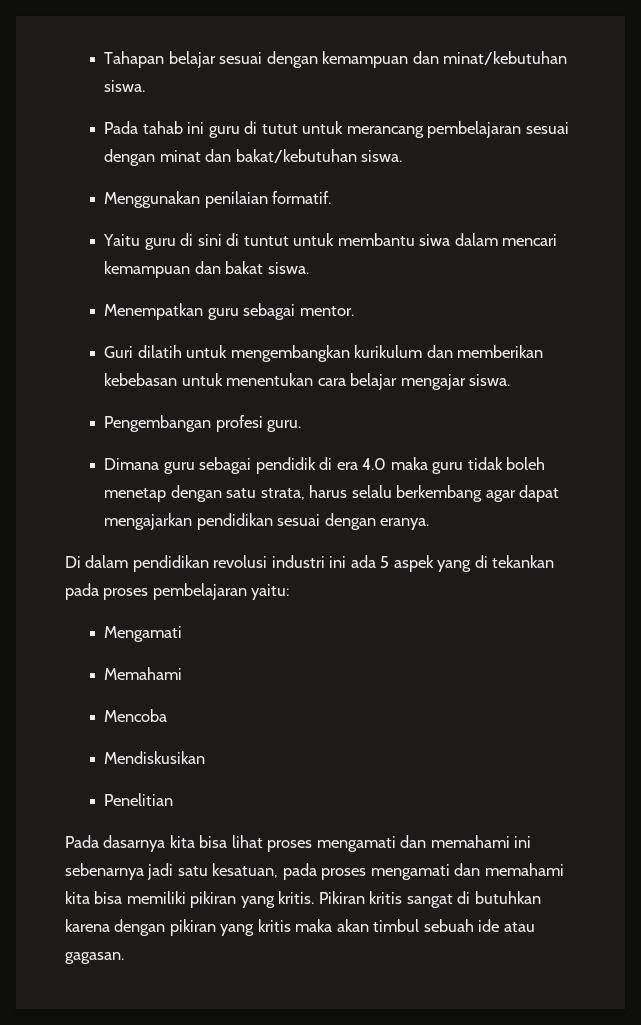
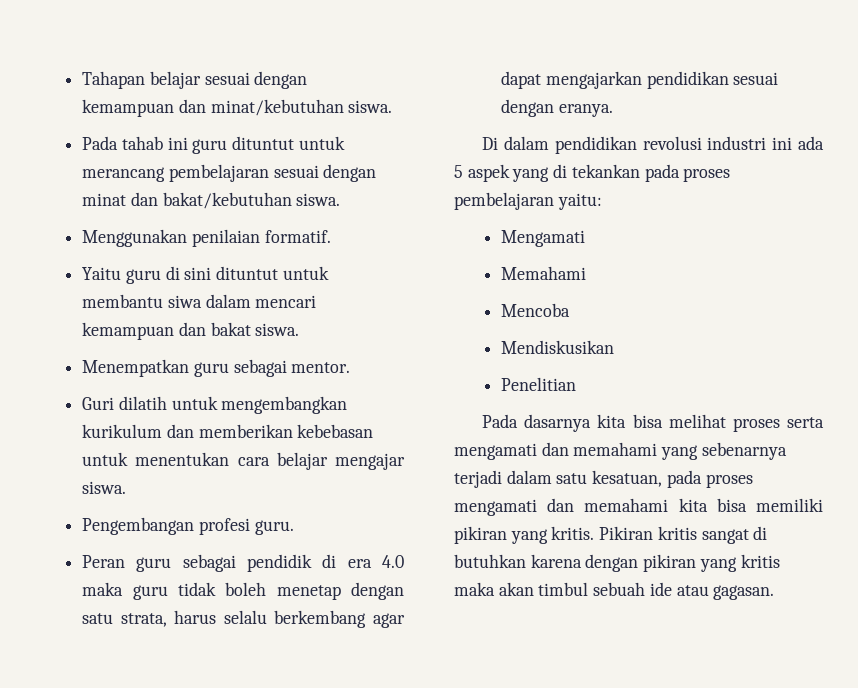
[244,121,298,134] di tutut -> [232,136,295,150] dituntut
[226,233,289,246] di tuntut -> [216,266,279,280] dituntut
[104,458,160,470] Dimana -> [82,555,126,568] Peran
[231,835,532,852] [65,863,174,880] lihat proses mengamati dan memahami ini sebenarnya jadi -> [668,414,824,432] [454,442,787,460] [454,470,552,488] melihat proses serta mengamati dan memahami yang sebenarnya terjadi dalam

